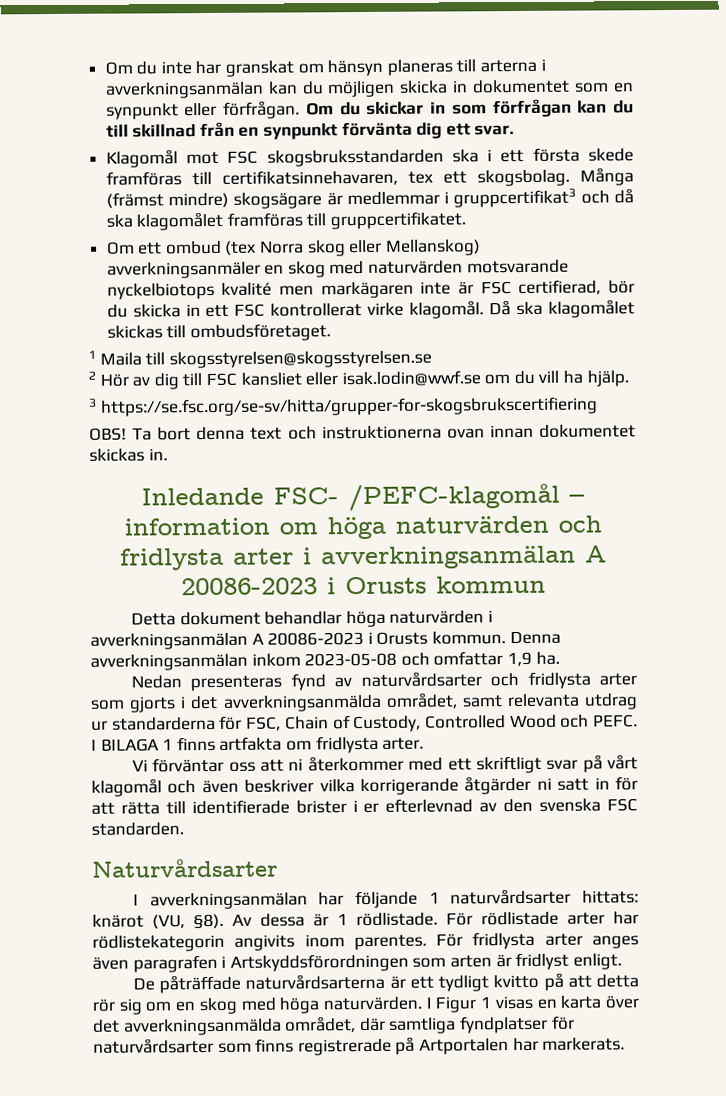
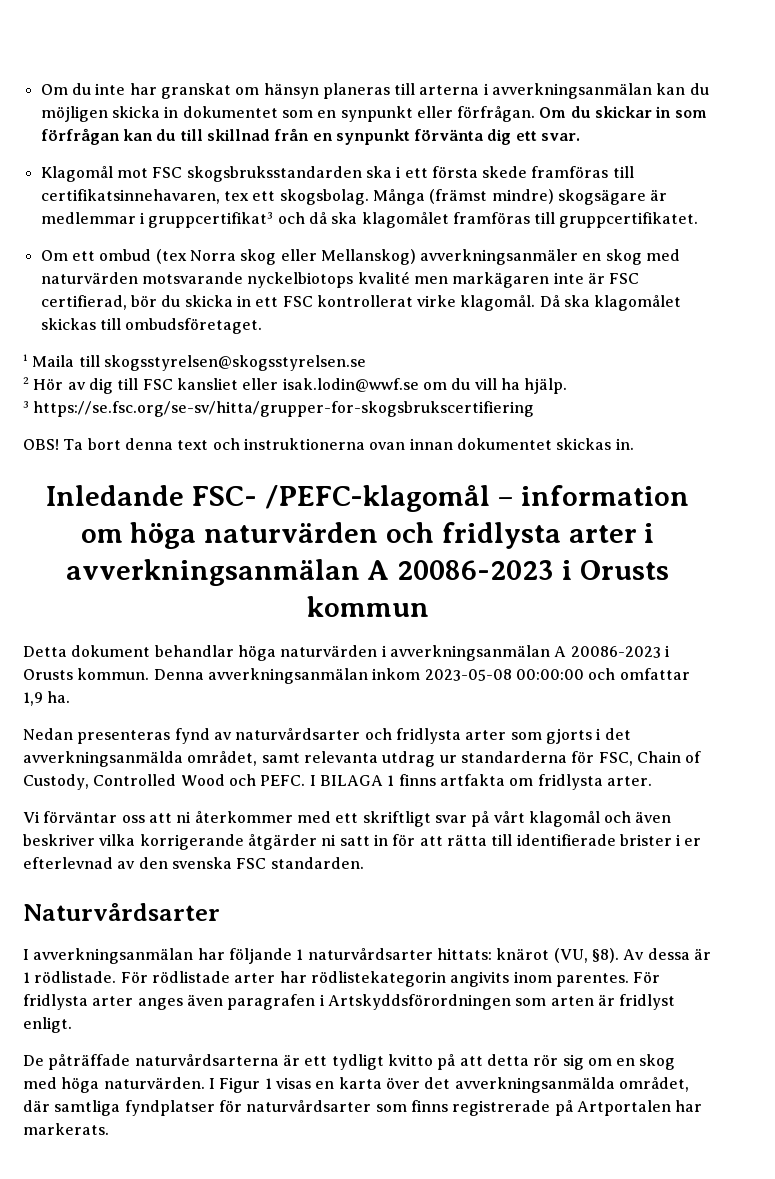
(398, 659) none -> [515,669,584,680] 00:00:00

